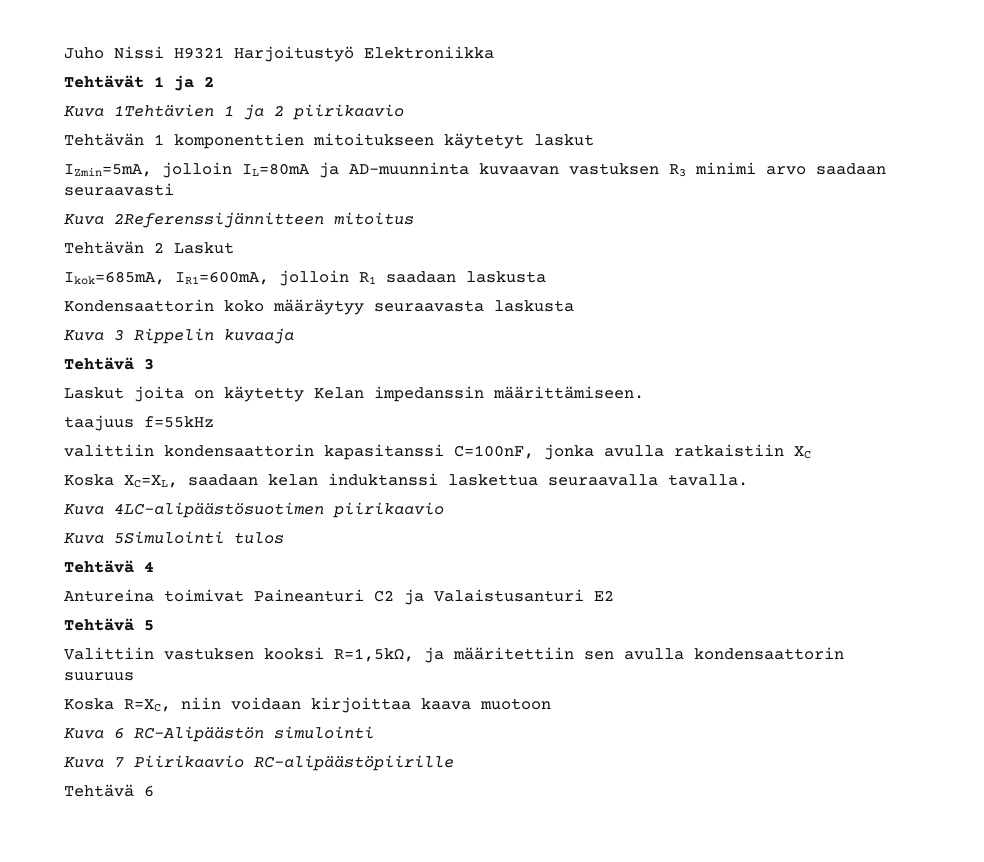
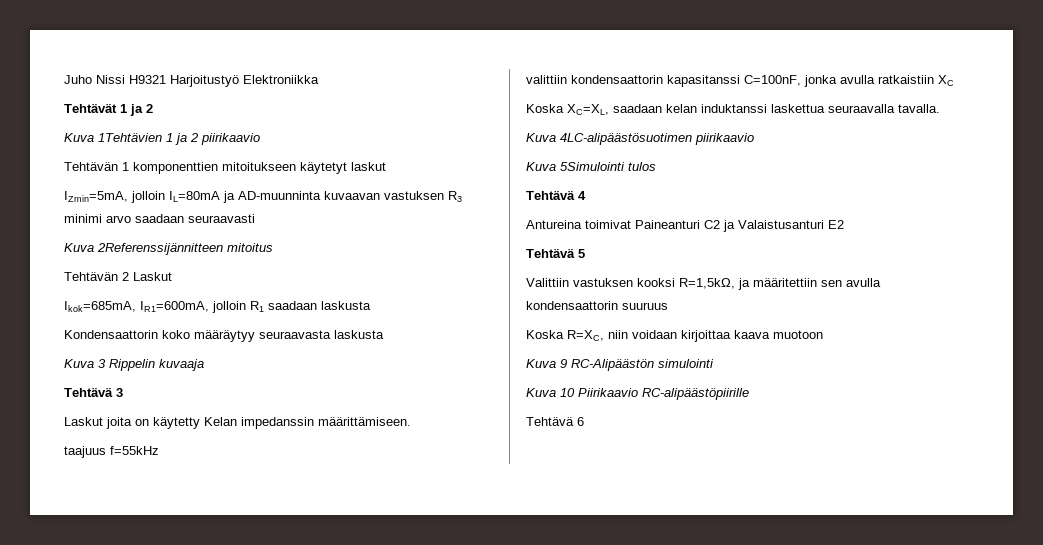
[114,727,124,739] 6 -> [560,359,567,368] 9
[114,757,124,768] 7 -> [560,388,575,397] 10

